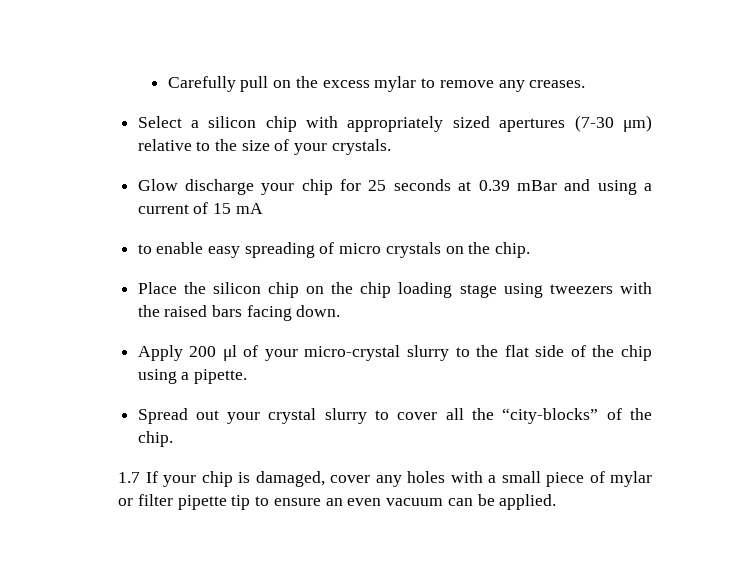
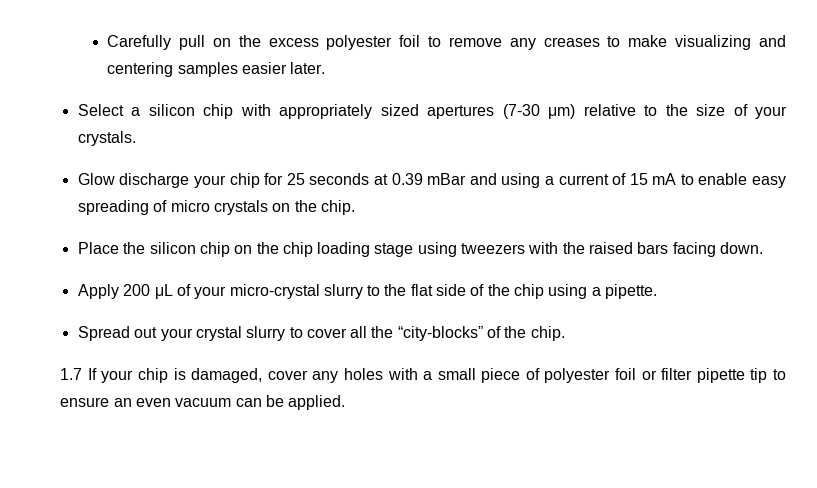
[374,76,417,92] mylar -> [326,35,421,50] polyester foil
[529,80,586,88] creases. -> [543,35,786,50] [107,62,326,77] creases to make visualizing and centering samples easier later.
(263, 208) // -> (677, 179) none
[222,345,237,361] μl -> [154,284,173,299] μL
[609,471,652,487] mylar -> [544,368,637,383] polyester foil

